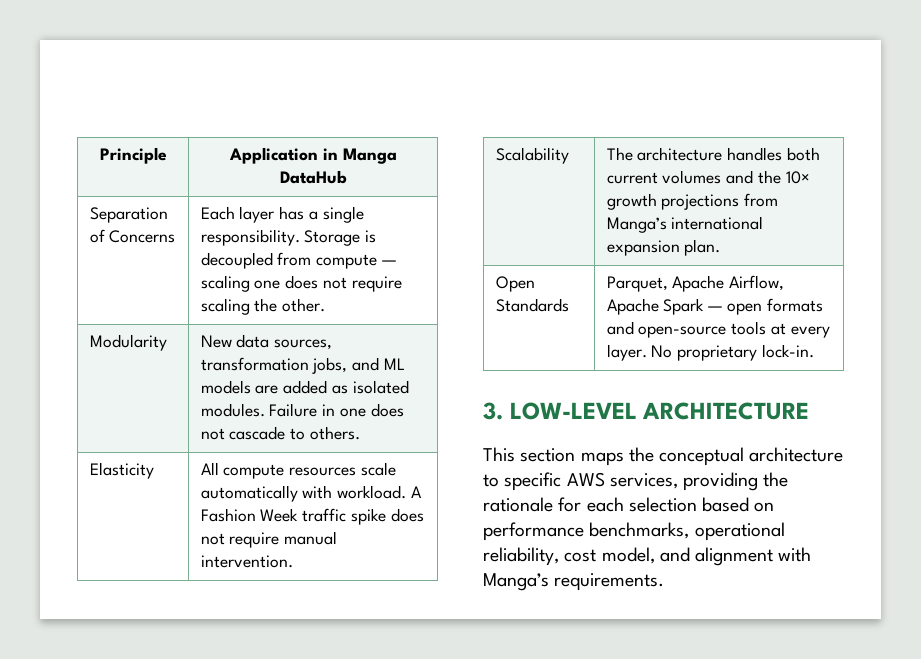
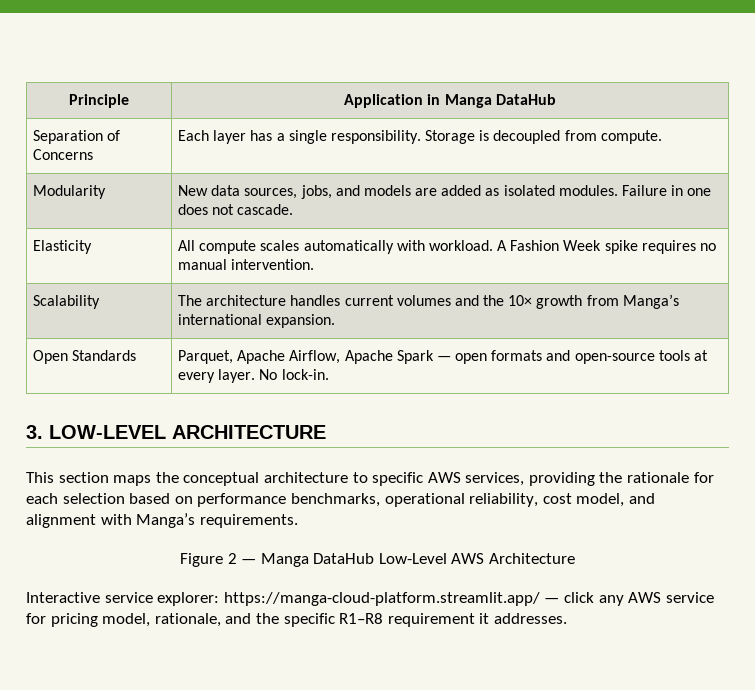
[316,254,396,269] [200,275,402,292] [200,298,326,315] compute — scaling one does not require scaling the other. -> [600,130,662,144] compute.
[200,357,309,371] transformation -> (298, 193) none
[383,358,405,370] ML -> (360, 190) none
[229,426,360,440] cascade to others. -> [237,204,294,215] cascade.
[289,462,396,476] resources scale -> [260,240,300,251] scales
[302,508,424,525] [200,532,280,548] traffic spike does not require -> [604,240,716,254] spike requires no
[786,147,820,161] both -> (341, 300) none
[661,194,740,210] projections -> (583, 302) none
[606,239,721,256] expansion plan. -> [266,314,336,328] expansion.
[677,345,758,361] proprietary -> (278, 374) none
(665, 582) none -> [179,553,576,567] [26,592,714,606] [26,613,567,627] // Figure 2 — Manga DataHub Low-Level AWS Architecture // Interactive service explorer: https://manga-cloud-platform.streamlit.app/ — click any AWS service for pricing model, rationale, and the specific R1–R8 requirement it addresses.

